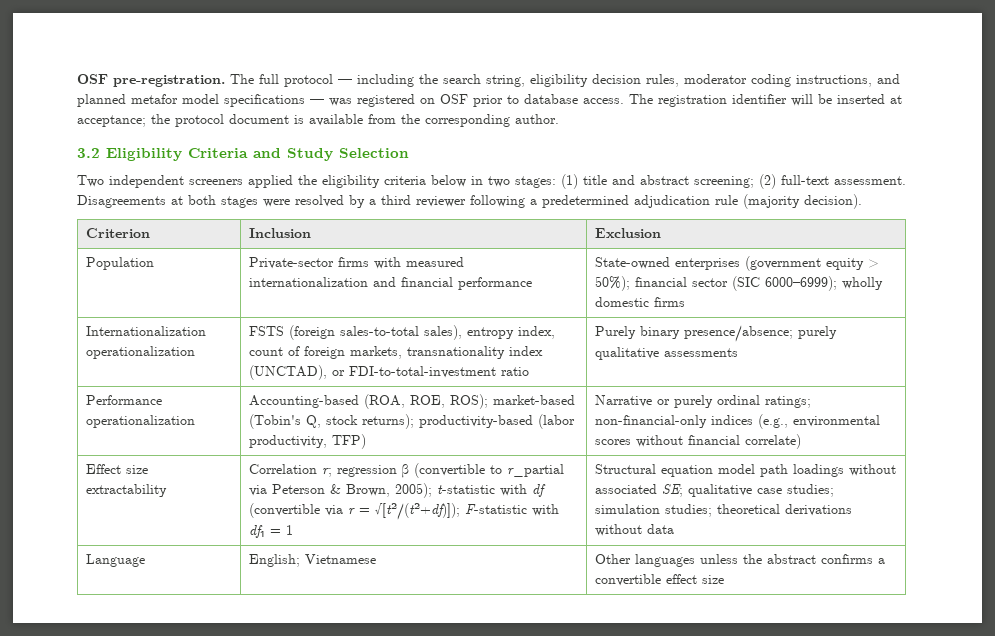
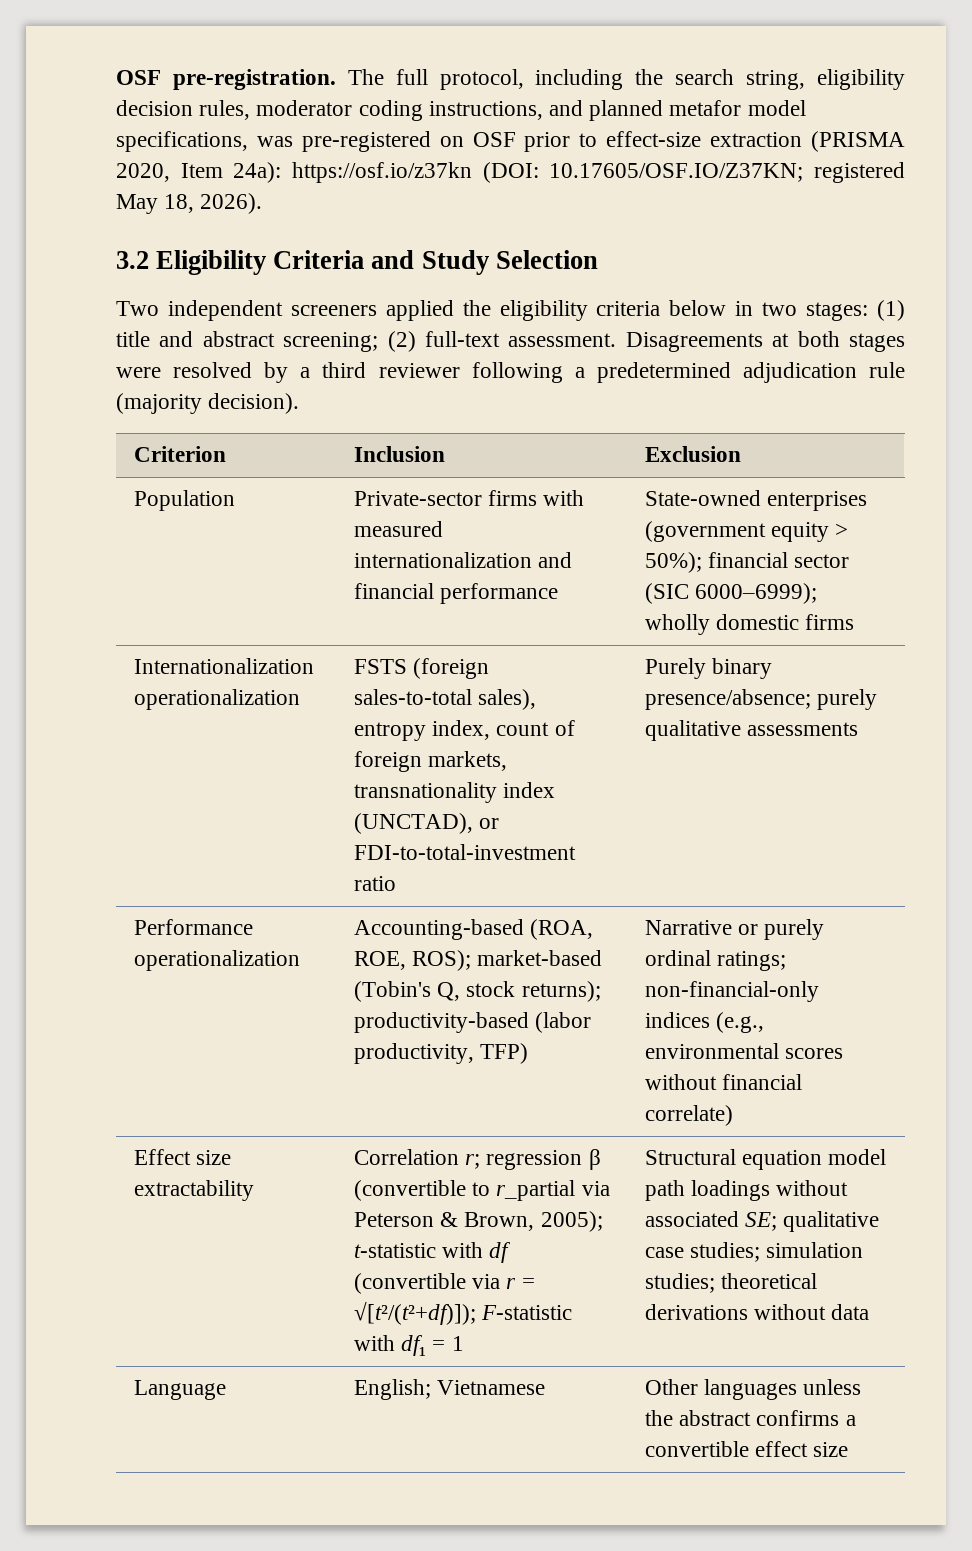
[284,74,352,87] protocol — -> [439,69,524,90] protocol,
[224,94,902,107] [77,114,559,127] specifications — was registered on OSF prior to database access. The registration identifier will be inserted at acceptance; the protocol document is available from the corresponding author. -> [116,131,906,152] [116,162,905,183] [116,193,263,214] specifications, was pre-registered on OSF prior to effect-size extraction (PRISMA 2020, Item 24a): https://osf.io/z37kn (DOI: 10.17605/OSF.IO/Z37KN; registered May 18, 2026).

